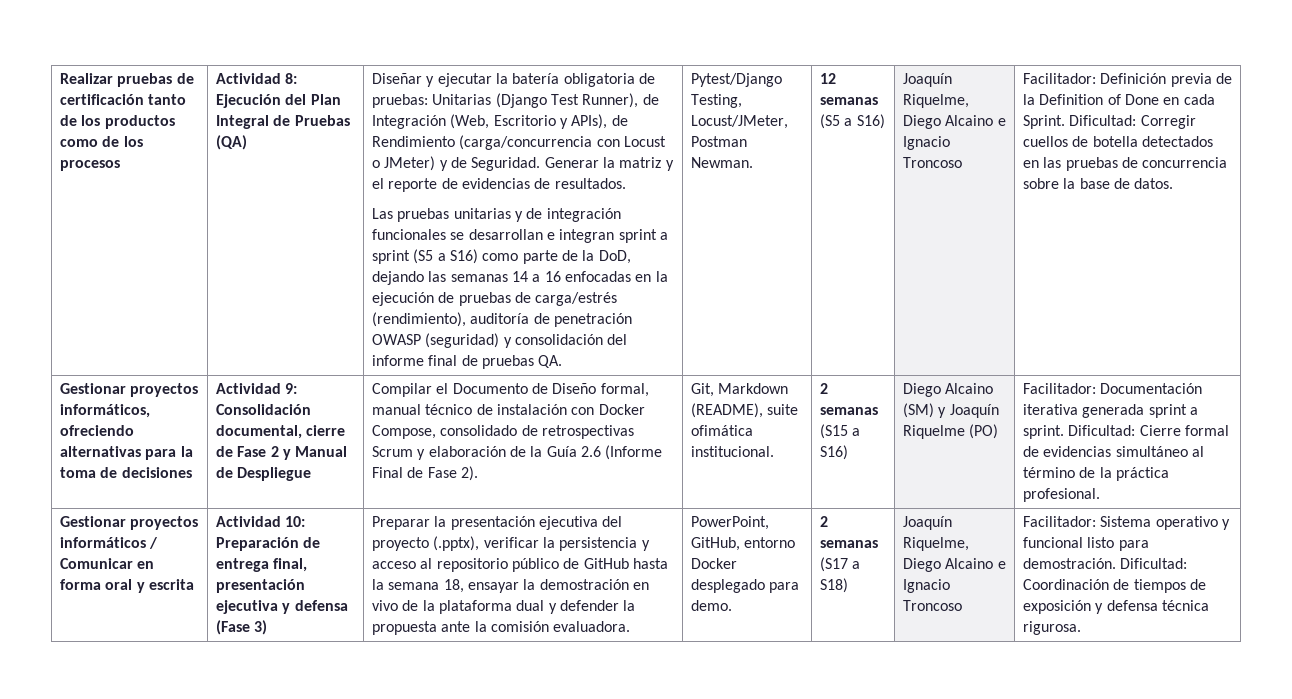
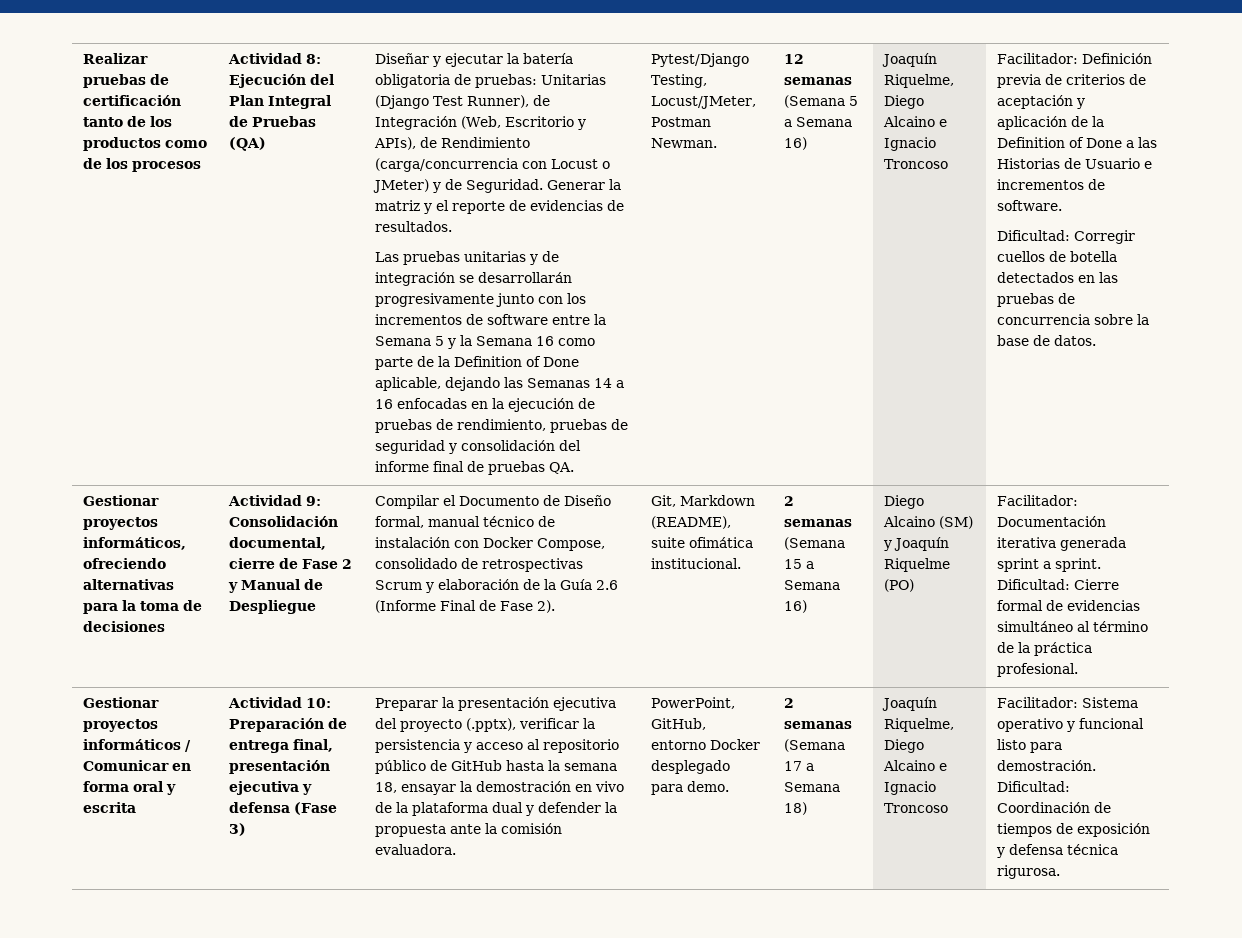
[371,229,668,243] [371,249,631,264] funcionales se desarrollan e integran sprint a sprint (S5 a S16) como parte de la DoD, -> [459,272,573,283] [375,293,587,307] [375,314,607,325] [375,335,596,349] [375,356,580,370] [375,377,442,391] se desarrollarán progresivamente junto con los incrementos de software entre la Semana 5 y la Semana 16 como parte de la Definition of Done aplicable,
[450,274,508,282] semanas -> [527,378,591,388] Semanas
[535,292,618,306] [371,312,632,327] [371,333,500,348] carga/estrés (rendimiento), auditoría de penetración OWASP (seguridad) -> [457,419,629,433] [375,440,446,454] rendimiento, pruebas de seguridad
[819,114,885,129] (S5 a S16) -> [784,95,859,108] [784,117,853,127] [784,137,808,150] (Semana 5 a Semana 16)
[1022,94,1215,105] [1022,115,1065,129] la Definition of Done en cada Sprint. -> [1066,74,1147,85] [997,95,1086,109] [997,116,1105,130] [997,137,1158,148] [997,158,1153,169] [997,179,1106,190] [997,200,1063,211] criterios de aceptación y aplicación de la Definition of Done a las Historias de Usuario e incrementos de software. //
[819,424,861,439] [819,445,848,460] (S15 a S16) -> [784,537,846,550] [784,559,815,569] [784,580,841,590] [784,600,808,613] (Semana 15 a Semana 16)
[819,557,861,572] [819,578,848,593] (S17 a S18) -> [784,739,846,752] [784,761,815,771] [784,782,841,792] [784,802,808,815] (Semana 17 a Semana 18)

